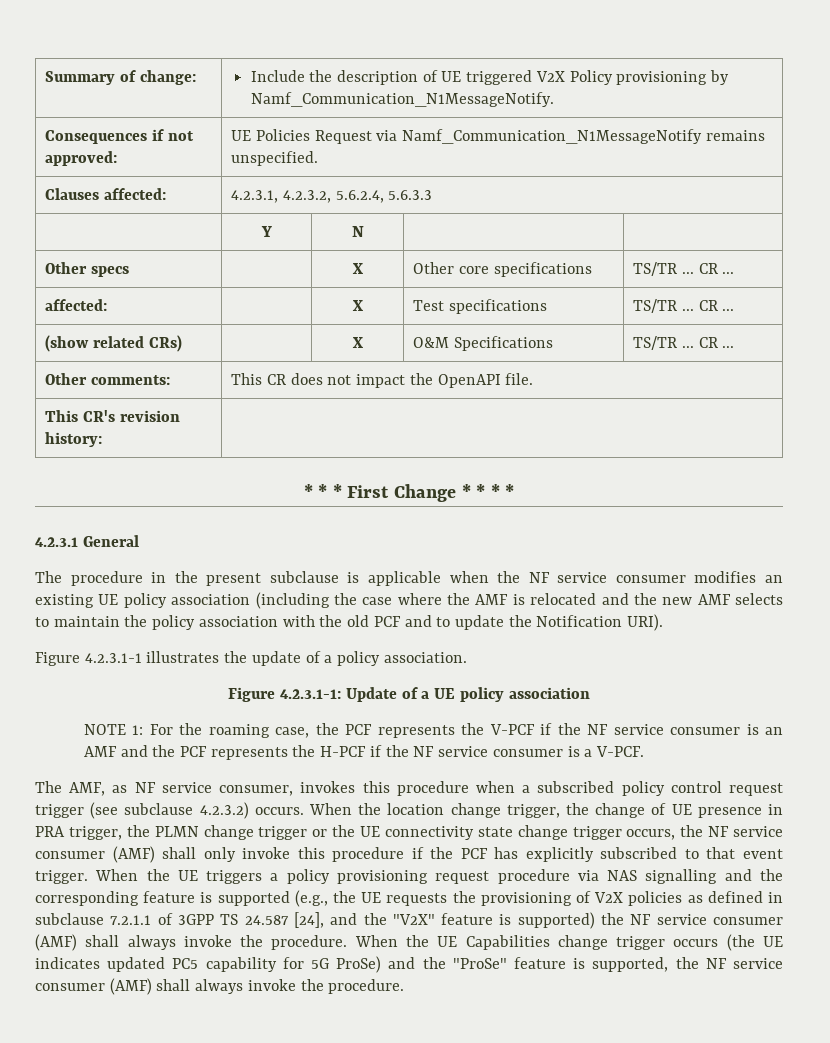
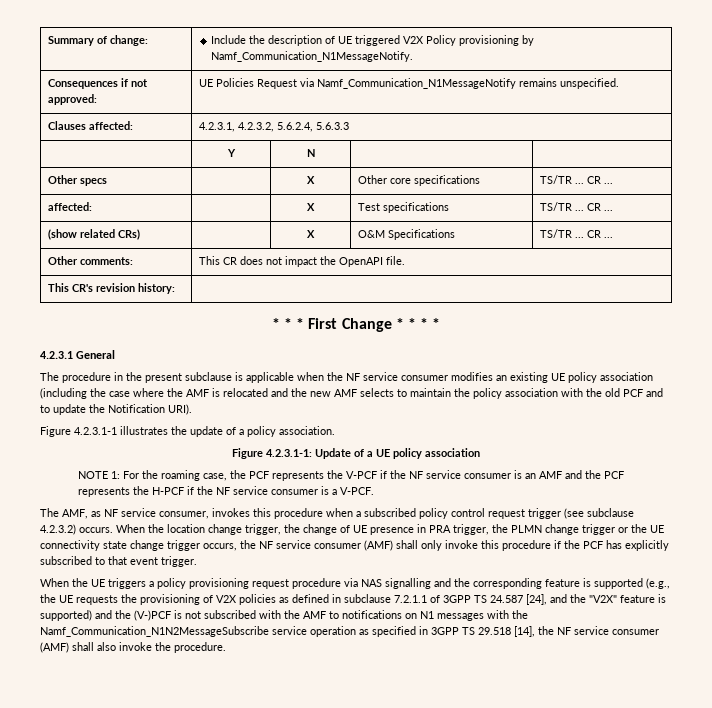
(88, 877) none -> (197, 561) //
[601,913,783,925] [35,934,784,951] [35,956,784,973] [35,978,405,995] the NF service consumer (AMF) shall always invoke the procedure. When the UE Capabilities change trigger occurs (the UE indicates updated PC5 capability for 5G ProSe) and the "ProSe" feature is supported, the NF service consumer (AMF) shall always invoke the procedure. -> [95,610,528,621] [40,626,659,637] [40,642,226,653] and the (V-)PCF is not subscribed with the AMF to notifications on N1 messages with the Namf_Communication_N1N2MessageSubscribe service operation as specified in 3GPP TS 29.518 [14], the NF service consumer (AMF) shall also invoke the procedure.

